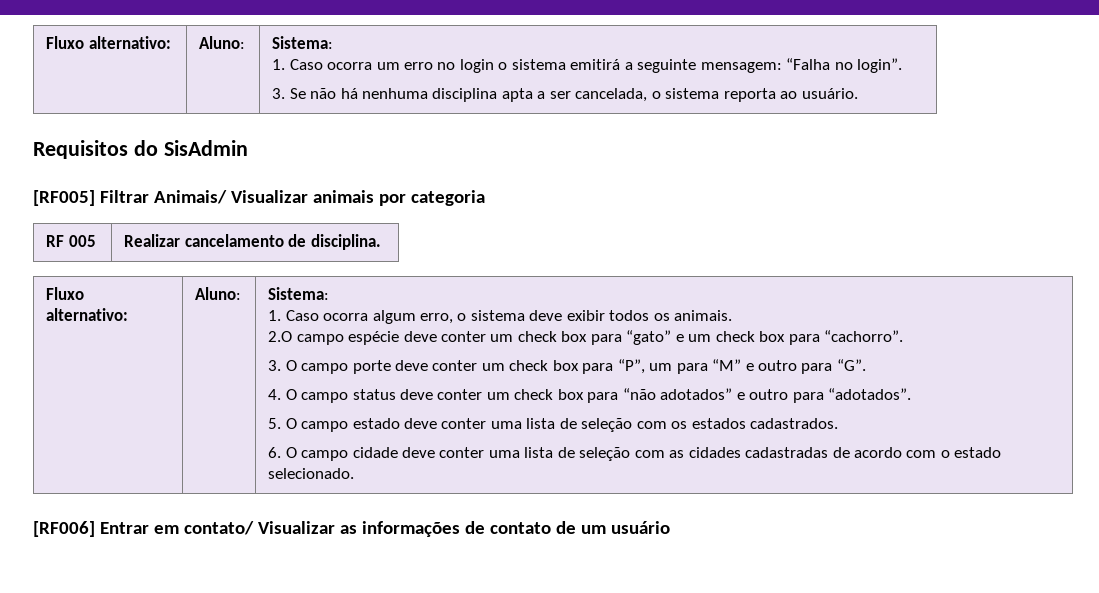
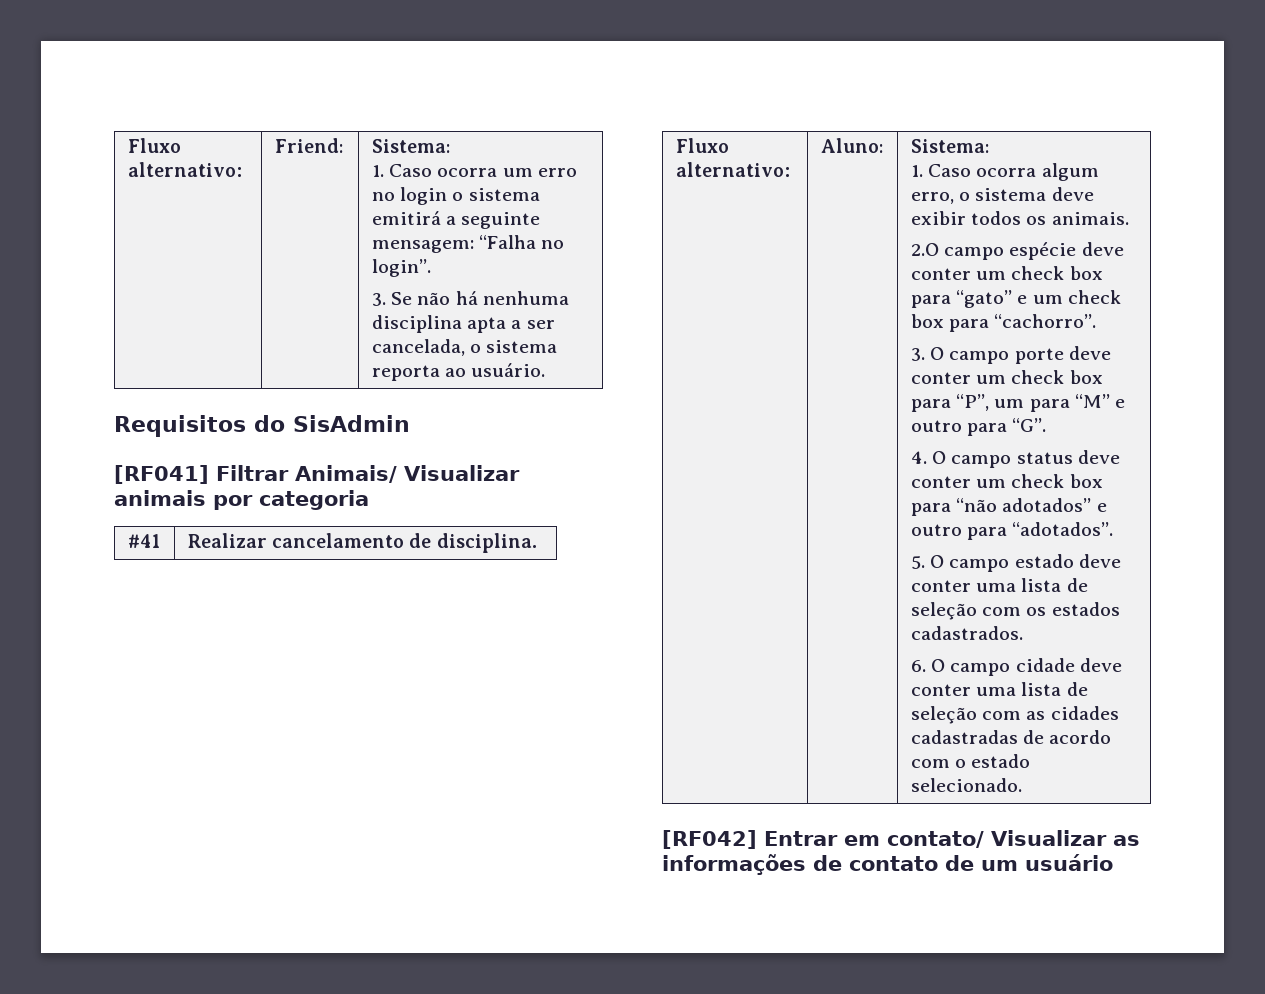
[46,36,171,49] [199,36,246,49] Fluxo alternativo: | Aluno: -> [127,138,181,153] [127,162,242,177] [274,138,343,153] Fluxo alternativo: | Friend:
[33,190,95,206] [RF005] -> [114,465,209,484] [RF041]
[46,235,96,247] RF 005 -> [127,534,160,548] #41
[33,521,95,537] [RF006] -> [662,830,757,849] [RF042]

